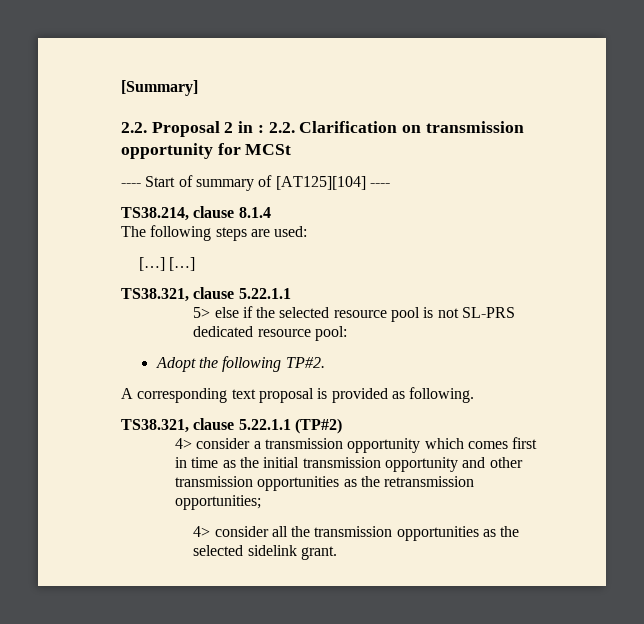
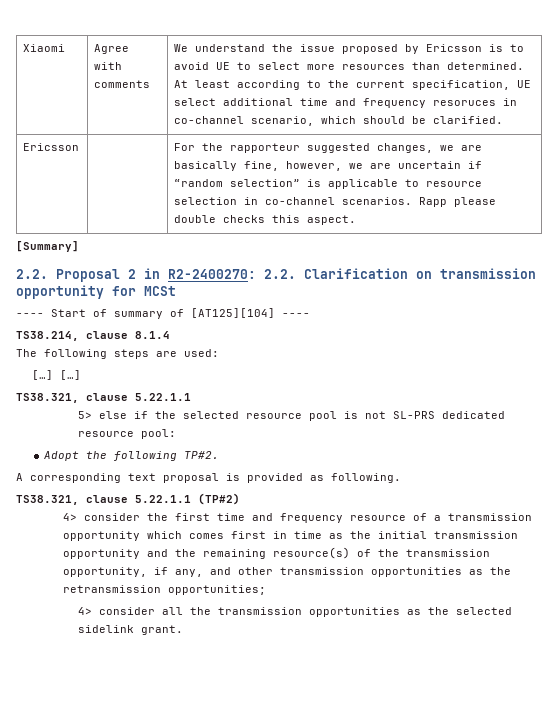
(121, 88) none -> [23,44,66,52] [94,44,130,54] [94,62,123,70] [94,80,151,88] [174,44,525,54] [174,62,525,70] [174,80,532,90] [174,98,518,108] [174,116,504,126] [23,143,80,151] [174,143,483,153] [174,161,483,171] [174,179,483,189] [174,197,497,207] [174,215,357,225] Xiaomi | Agree with comments | We understand the issue proposed by Ericsson is to avoid UE to select more resources than determined. At least according to the current specification, UE select additional time and frequency resoruces in co-channel scenario, which should be clarified. // Ericsson | | For the rapporteur suggested changes, we are basically fine, however, we are uncertain if “random selection” is applicable to resource selection in co-channel scenarios. Rapp please double checks this aspect. //
[257,125,264,133] : -> [168,269,256,279] R2-2400270:
(251, 443) none -> [146,513,427,523] the first time and frequency resource of
(486, 462) none -> [174,547,490,559] [62,567,231,577] the remaining resource(s) of the transmission opportunity, if any, and

